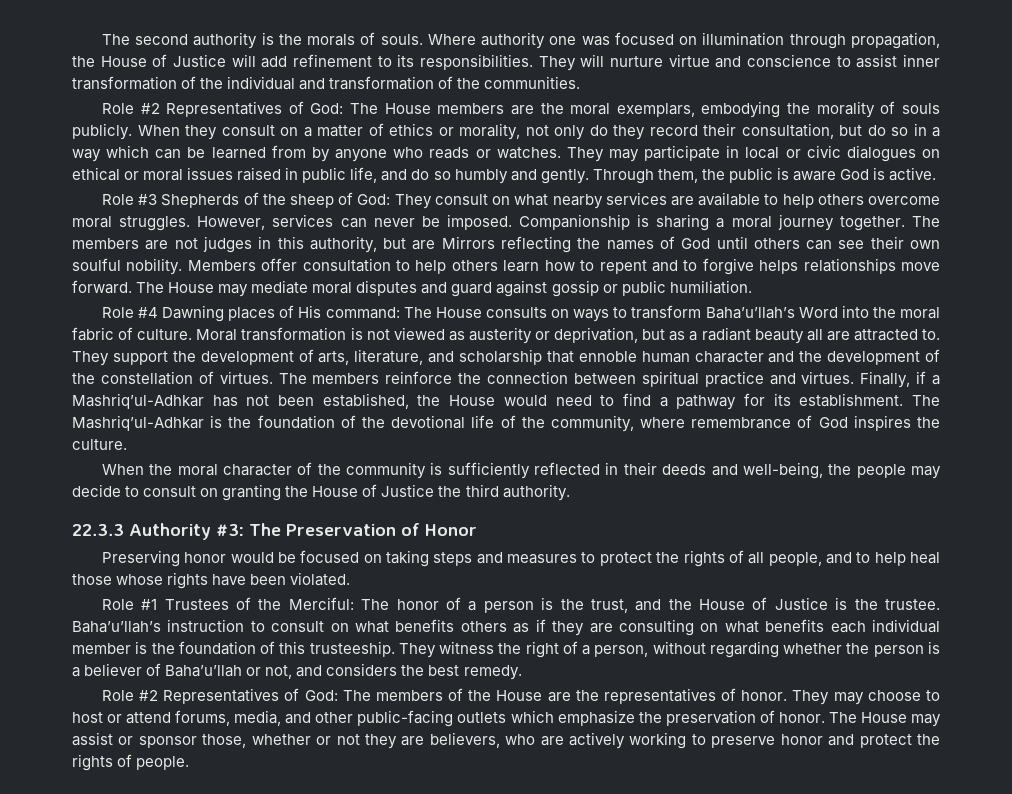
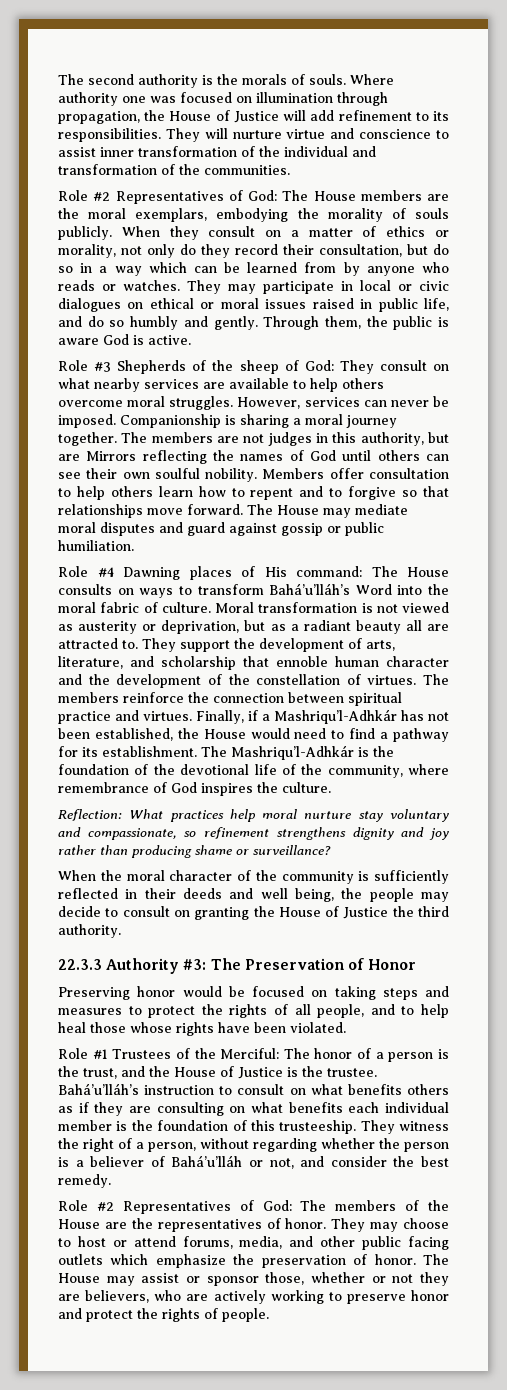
[759,260,799,274] helps -> [402,486,450,497] so that
[705,307,795,319] Baha’u’llah’s -> [269,583,351,595] Bahá’u’lláh’s
[72,393,204,409] Mashriq’ul-Adhkar -> [274,709,397,724] Mashriqu’l-Adhkár
[72,415,204,431] Mashriq’ul-Adhkar -> [231,745,354,760] Mashriqu’l-Adhkár
(127, 444) none -> [58,809,449,822] [58,827,450,840] [58,845,331,858] // Reflection: What practices help moral nurture stay voluntary and compassionate, so refinement strengthens dignity and joy rather than producing shame or surveillance?
[742,462,823,479] well-being, -> [260,888,334,902] well being,
[72,621,161,633] Baha’u’llah’s -> [58,1083,139,1095] Bahá’u’lláh’s
[165,665,243,677] Baha’u’llah -> [171,1155,243,1167] Bahá’u’lláh
[326,663,398,676] considers -> [330,1156,387,1167] consider
[357,710,454,727] public-facing -> [362,1236,450,1250] public facing

